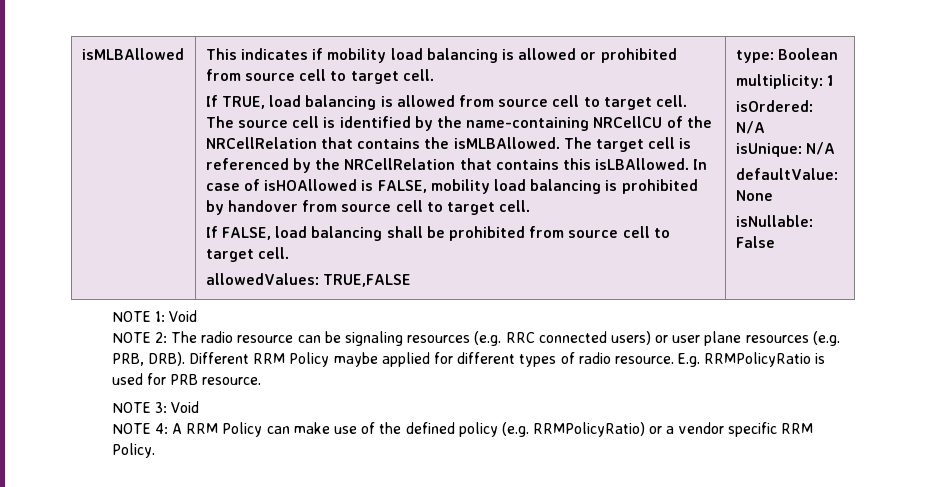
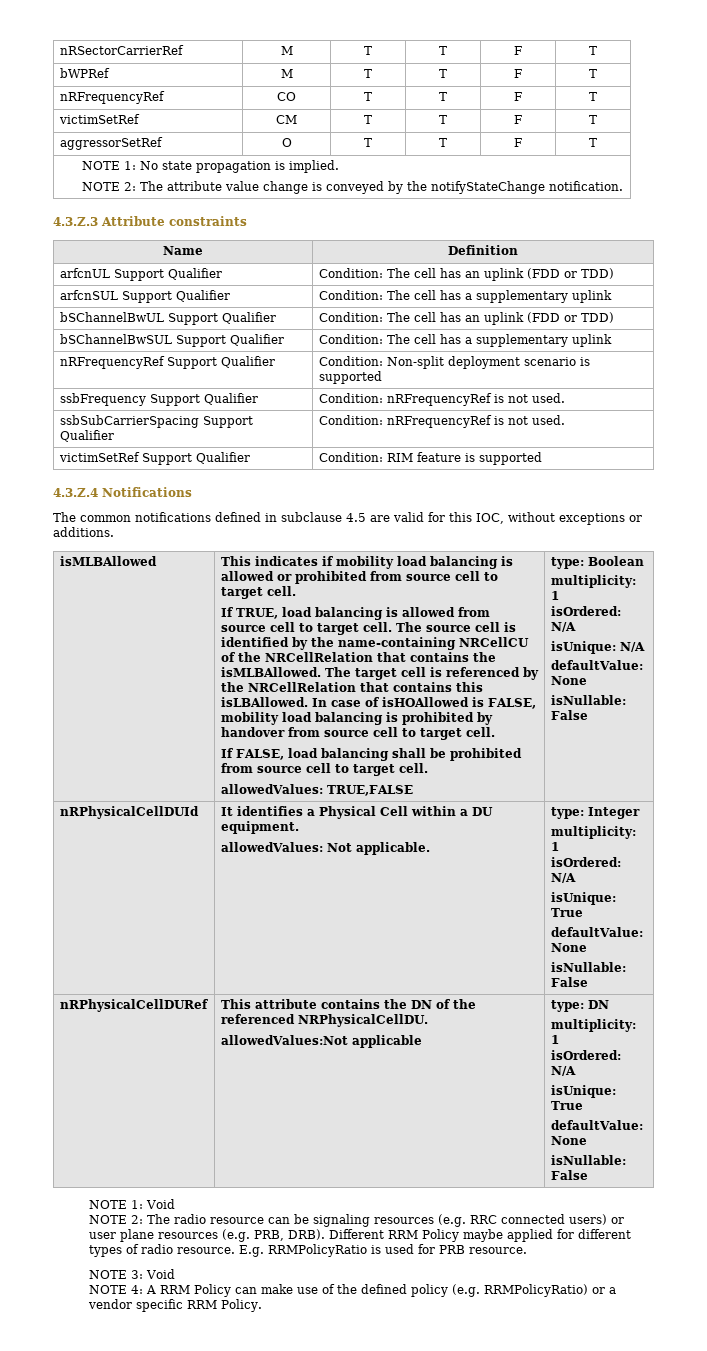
(81, 54) none -> [59,45,184,55] [280,46,293,55] [364,46,372,55] [439,46,447,55] [514,46,522,55] [589,46,597,55] [59,68,110,78] [280,69,293,78] [364,69,372,78] [439,69,447,78] [514,69,522,78] [589,69,597,78] [59,91,165,104] [277,92,296,101] [364,92,372,101] [439,92,447,101] [514,92,522,101] [589,92,597,101] [58,114,140,124] [276,115,297,124] [364,115,372,124] [439,115,447,124] [514,115,522,124] [589,115,597,124] [59,137,163,150] [281,138,292,147] [364,138,372,147] [439,138,447,147] [514,138,522,147] [589,138,597,147] [81,160,339,173] [81,181,623,194] [53,216,247,226] [163,246,203,255] [448,245,518,255] [59,268,222,281] [318,268,614,281] [59,290,230,303] [318,290,612,303] [59,312,276,325] [318,312,614,325] [59,334,284,347] [318,334,612,347] [59,356,275,369] [318,356,590,369] [318,371,382,384] [59,393,258,406] [318,393,565,406] [59,415,253,428] [59,430,114,442] [318,415,565,428] [58,452,250,465] [318,452,542,465] [53,487,192,497] [53,512,642,525] [53,527,114,537] nRSectorCarrierRef | M | T | T | F | T // bWPRef | M | T | T | F | T // nRFrequencyRef | CO | T | T | F | T // victimSetRef | CM | T | T | F | T // aggressorSetRef | O | T | T | F | T // NOTE 1: No state propagation is implied. // NOTE 2: The attribute value change is conveyed by the notifyStateChange notification. // 4.3.Z.3 Attribute constraints // Name | Definition // arfcnUL Support Qualifier | Condition: The cell has an uplink (FDD or TDD) // arfcnSUL Support Qualifier | Condition: The cell has a supplementary uplink // bSChannelBwUL Support Qualifier | Condition: The cell has an uplink (FDD or TDD) // bSChannelBwSUL Support Qualifier | Condition: The cell has a supplementary uplink // nRFrequencyRef Support Qualifier | Condition: Non-split deployment scenario is supported // ssbFrequency Support Qualifier | Condition: nRFrequencyRef is not used. // ssbSubCarrierSpacing Support Qualifier | Condition: nRFrequencyRef is not used. // victimSetRef Support Qualifier | Condition: RIM feature is supported // 4.3.Z.4 Notifications // The common notifications defined in subclause 4.5 are valid for this IOC, without exceptions or additions. //
(775, 242) none -> [59,806,199,819] [220,806,493,819] [220,821,299,834] [220,842,430,855] [550,807,640,819] [550,826,636,839] [550,842,559,851] [550,857,621,867] [550,873,576,883] [550,892,616,905] [550,908,583,917] [550,927,643,937] [550,943,587,952] [550,962,626,972] [550,977,588,987] [59,999,208,1012] [220,999,476,1009] [220,1014,428,1027] [220,1035,422,1048] [550,1000,609,1012] [550,1019,636,1032] [550,1035,559,1044] [550,1050,621,1060] [550,1066,576,1076] [550,1085,616,1098] [550,1101,583,1110] [550,1120,643,1130] [550,1136,587,1145] [550,1155,626,1165] [550,1170,588,1180] // nRPhysicalCellDUId | It identifies a Physical Cell within a DU equipment. // allowedValues: Not applicable. | type: Integer // multiplicity: 1 // isOrdered: N/A // isUnique: True // defaultValue: None // isNullable: False // nRPhysicalCellDURef | This attribute contains the DN of the referenced NRPhysicalCellDU. // allowedValues:Not applicable | type: DN // multiplicity: 1 // isOrdered: N/A // isUnique: True // defaultValue: None // isNullable: False

